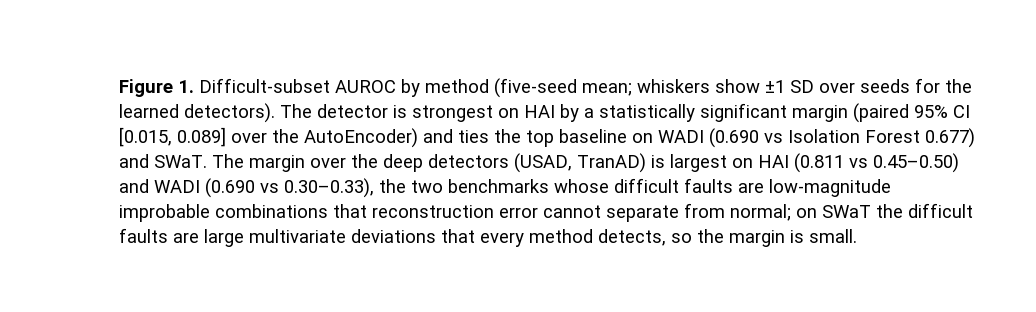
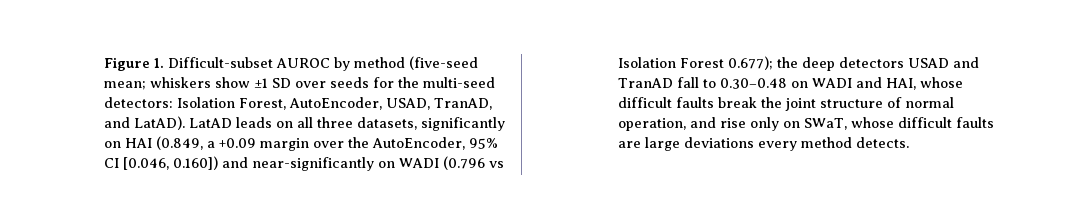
[118,103,970,123] [118,127,759,148] learned detectors). The detector is strongest on HAI by a statistically significant margin (paired 95% CI [0.015, 0.089] over the AutoEncoder) and ties the top baseline on WADI (0.690 -> [423,77,496,88] [104,97,493,110] [104,116,506,131] [104,136,499,151] [104,156,486,171] multi-seed detectors: Isolation Forest, AutoEncoder, USAD, TranAD, and LatAD). LatAD leads on all three datasets, significantly on HAI (0.849, a +0.09 margin over the AutoEncoder, 95% CI [0.046, 0.160]) and near-significantly on WADI (0.796
[924,128,975,148] [118,153,959,173] [118,178,891,198] [118,203,973,222] [118,228,857,247] 0.677) and SWaT. The margin over the deep detectors (USAD, TranAD) is largest on HAI (0.811 vs 0.45–0.50) and WADI (0.690 vs 0.30–0.33), the two benchmarks whose difficult faults are low-magnitude improbable combinations that reconstruction error cannot separate from normal; on SWaT the difficult faults are large multivariate deviations that every method detects, so the margin is small. -> [728,56,980,71] [618,77,964,90] [618,97,955,111] [618,117,995,131] [618,137,910,151] 0.677); the deep detectors USAD and TranAD fall to 0.30–0.48 on WADI and HAI, whose difficult faults break the joint structure of normal operation, and rise only on SWaT, whose difficult faults are large deviations every method detects.

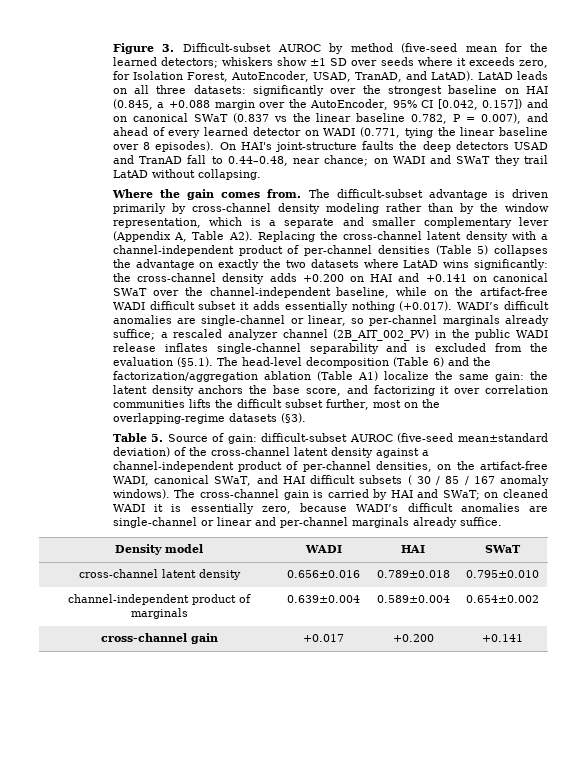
[154,58,165,68] 1. -> [162,44,175,52] 3.
[104,81,147,90] mean; -> [465,43,548,52] [112,57,218,68] mean for the learned detectors;
[373,77,496,88] [104,97,174,108] for the multi-seed detectors: -> [417,57,549,68] [112,71,130,80] where it exceeds zero, for
[357,117,506,131] [104,136,257,150] datasets, significantly on HAI (0.849, a +0.09 -> [193,85,548,96] [112,99,210,110] datasets: significantly over the strongest baseline on HAI (0.845, a +0.088
[123,156,505,171] [618,56,774,70] [0.046, 0.160]) and near-significantly on WADI (0.796 vs Isolation Forest 0.677); -> [437,99,548,110] [112,113,549,124] [112,127,548,138] [112,141,395,152] [0.042, 0.157]) and on canonical SWaT (0.837 vs the linear baseline 0.782, P = 0.007), and ahead of every learned detector on WADI (0.771, tying the linear baseline over 8 episodes). On HAI's joint-structure faults
[720,77,964,90] [618,97,955,111] [618,117,995,131] [618,137,910,151] 0.30–0.48 on WADI and HAI, whose difficult faults break the joint structure of normal operation, and rise only on SWaT, whose difficult faults are large deviations every method detects. -> [227,155,548,166] [112,169,261,180] [111,189,549,200] [112,203,549,214] [112,217,549,228] [112,231,548,242] [112,245,548,256] [112,259,548,270] [112,273,548,284] [112,287,548,298] [112,301,549,312] [112,315,549,326] [112,329,549,341] [112,343,548,354] [112,357,491,368] [112,371,548,382] [112,385,548,396] [112,399,440,410] [112,413,306,424] [112,433,548,444] [112,447,429,458] [112,461,548,472] [112,475,549,486] [112,489,548,500] [112,503,548,514] [112,517,502,528] [115,544,203,555] [304,545,342,553] [401,545,425,553] [485,545,521,553] [78,569,241,580] [287,570,360,578] [376,570,450,578] [466,570,539,578] [68,594,251,605] [130,608,188,619] [287,595,360,603] [376,595,450,603] [466,595,539,603] [100,633,218,644] [303,634,344,642] [392,634,434,642] [482,634,523,642] 0.44–0.48, near chance; on WADI and SWaT they trail LatAD without collapsing. // Where the gain comes from. The difficult-subset advantage is driven primarily by cross-channel density modeling rather than by the window representation, which is a separate and smaller complementary lever (Appendix A, Table A2). Replacing the cross-channel latent density with a channel-independent product of per-channel densities (Table 5) collapses the advantage on exactly the two datasets where LatAD wins significantly: the cross-channel density adds +0.200 on HAI and +0.141 on canonical SWaT over the channel-independent baseline, while on the artifact-free WADI difficult subset it adds essentially nothing (+0.017). WADI’s difficult anomalies are single-channel or linear, so per-channel marginals already suffice; a rescaled analyzer channel (2B_AIT_002_PV) in the public WADI release inflates single-channel separability and is excluded from the evaluation (§5.1). The head-level decomposition (Table 6) and the factorization/aggregation ablation (Table A1) localize the same gain: the latent density anchors the base score, and factorizing it over correlation communities lifts the difficult subset further, most on the overlapping-regime datasets (§3). // Table 5. Source of gain: difficult-subset AUROC (five-seed mean±standard deviation) of the cross-channel latent density against a channel-independent product of per-channel densities, on the artifact-free WADI, canonical SWaT, and HAI difficult subsets ( 30 / 85 / 167 anomaly windows). The cross-channel gain is carried by HAI and SWaT; on cleaned WADI it is essentially zero, because WADI’s difficult anomalies are single-channel or linear and per-channel marginals already suffice. // Density model | WADI | HAI | SWaT // cross-channel latent density | 0.656±0.016 | 0.789±0.018 | 0.795±0.010 // channel-independent product of marginals | 0.639±0.004 | 0.589±0.004 | 0.654±0.002 // cross-channel gain | +0.017 | +0.200 | +0.141

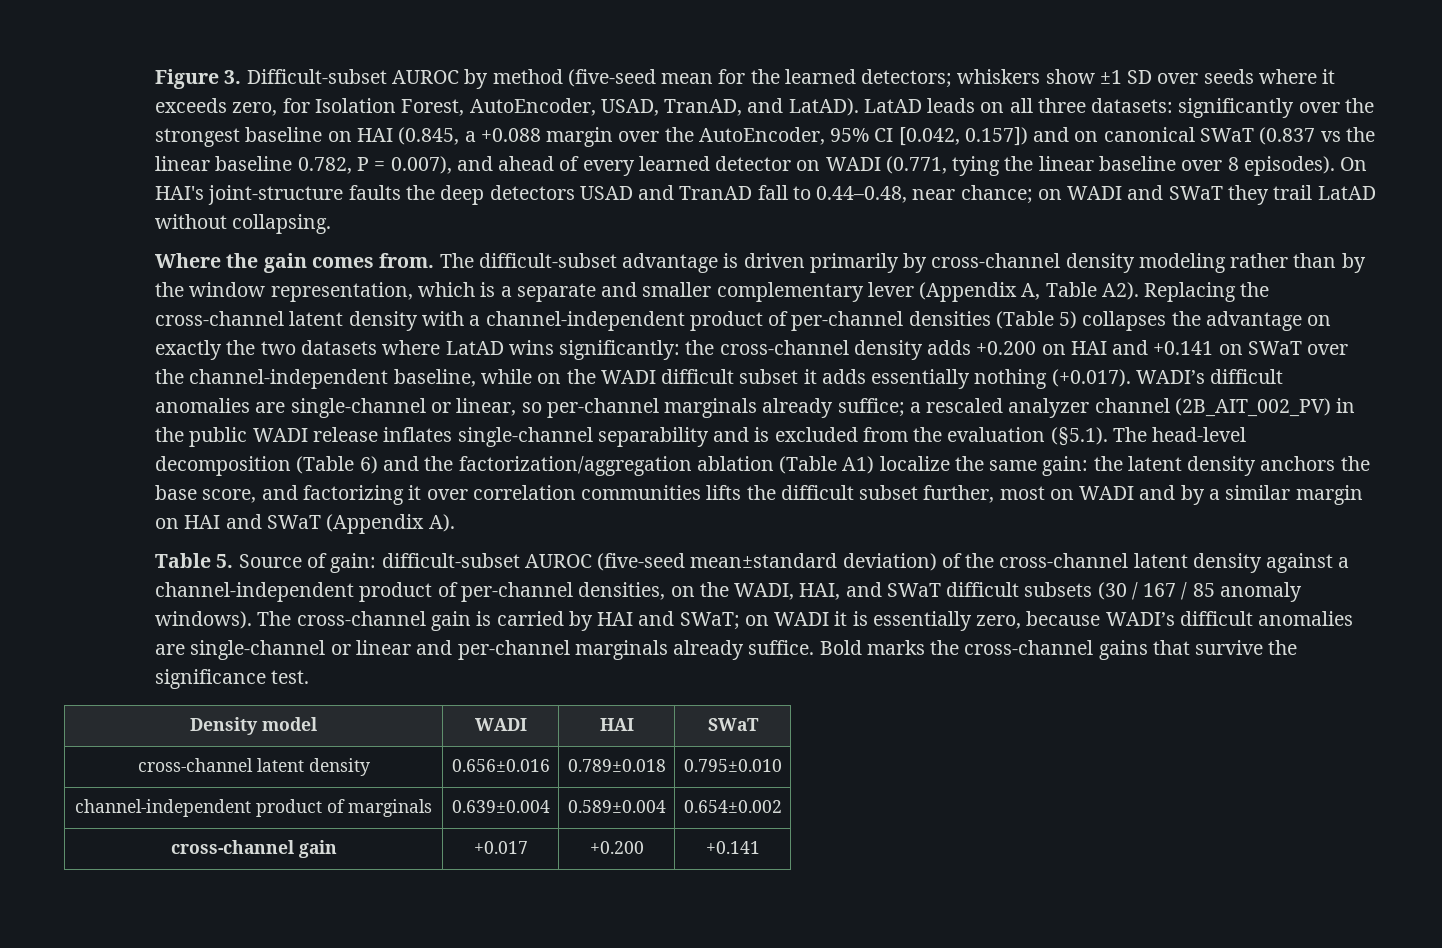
[492,273,548,282] canonical -> (1243, 349) none
[479,287,548,296] artifact-free -> (596, 376) none
[421,399,440,408] [112,413,306,424] the overlapping-regime datasets (§3). -> [1079,485,1363,505] [155,514,455,534] WADI and by a similar margin on HAI and SWaT (Appendix A).
[479,461,548,470] [112,475,495,486] artifact-free WADI, canonical SWaT, and HAI difficult subsets ( 30 / 85 / 167 -> [734,582,1215,600] WADI, HAI, and SWaT difficult subsets (30 / 167 / 85
[502,489,548,498] cleaned -> (769, 620) none
(502, 521) none -> [819,640,1298,660] [155,669,310,689] Bold marks the cross-channel gains that survive the significance test.

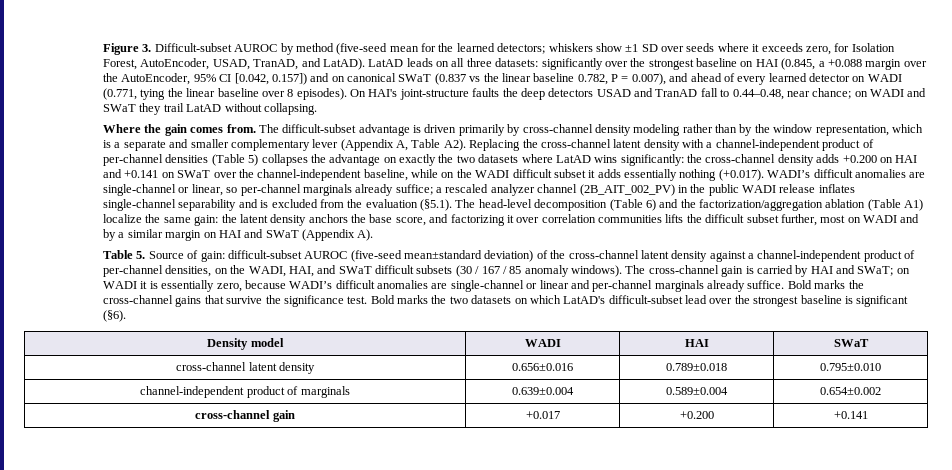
(310, 677) none -> [370,295,909,307] [103,310,127,322] Bold marks the two datasets on which LatAD's difficult-subset lead over the strongest baseline is significant (§6).

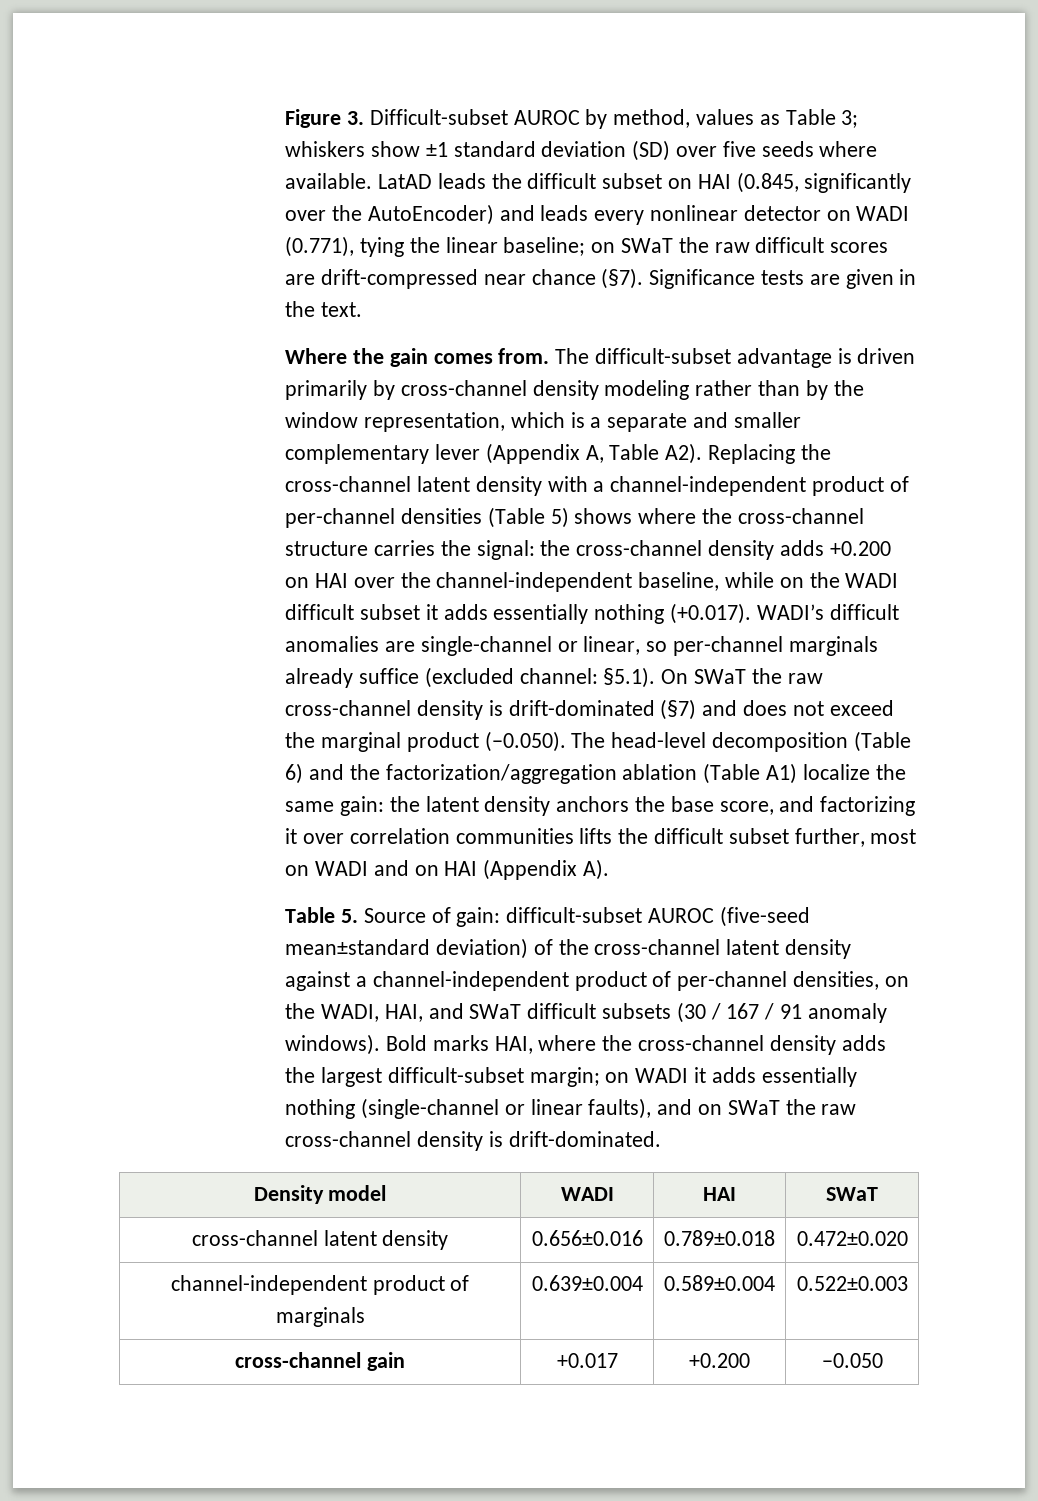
[295,43,895,55] [103,58,927,70] [103,73,807,85] method (five-seed mean for the learned detectors; whiskers show ±1 SD over seeds where it exceeds zero, for Isolation Forest, AutoEncoder, USAD, TranAD, and LatAD). LatAD leads on all three datasets: significantly over the strongest baseline on HAI (0.845, a +0.088 margin over the AutoEncoder, 95% CI [0.042, 0.157]) and on canonical SWaT (0.837 vs the linear baseline 0.782, P = 0.007), and ahead of every learned -> [613,109,859,128] [285,140,878,161] [285,172,912,193] [285,204,738,225] method, values as Table 3; whiskers show ±1 standard deviation (SD) over five seeds where available. LatAD leads the difficult subset on HAI (0.845, significantly over the AutoEncoder) and leads every nonlinear
[103,88,138,100] (0.771, -> [285,236,355,257] (0.771),
[217,88,927,100] [103,103,317,115] baseline over 8 episodes). On HAI's joint-structure faults the deep detectors USAD and TranAD fall to 0.44–0.48, near chance; on WADI and SWaT they trail LatAD without collapsing. -> [503,237,889,256] [285,268,917,289] [285,301,362,317] baseline; on SWaT the raw difficult scores are drift-compressed near chance (§7). Significance tests are given in the text.
[261,154,684,166] collapses the advantage on exactly the two datasets where LatAD wins significantly: -> [574,508,864,524] [285,540,535,560] shows where the cross-channel structure carries the signal:
[103,169,211,178] and +0.141 on SWaT -> (348, 580) none
[395,184,855,196] [103,199,453,211] suffice; a rescaled analyzer channel (2B_AIT_002_PV) in the public WADI release inflates single-channel separability and is excluded from the evaluation (§5.1). -> [358,667,823,688] [285,699,894,720] [285,731,566,752] suffice (excluded channel: §5.1). On SWaT the raw cross-channel density is drift-dominated (§7) and does not exceed the marginal product (−0.050).
[103,229,299,241] by a similar margin on HAI and SWaT -> [414,861,478,876] on HAI
[509,266,522,274] 85 -> [779,1004,802,1019] 91
[625,265,910,277] [103,280,864,292] [103,295,909,307] [103,310,127,322] The cross-channel gain is carried by HAI and SWaT; on WADI it is essentially zero, because WADI’s difficult anomalies are single-channel or linear and per-channel marginals already suffice. Bold marks the cross-channel gains that survive the significance test. Bold marks the two datasets on which LatAD's difficult-subset lead over the strongest baseline is significant (§6). -> [385,1035,886,1055] [285,1067,857,1087] [285,1098,857,1119] [285,1131,661,1151] Bold marks HAI, where the cross-channel density adds the largest difficult-subset margin; on WADI it adds essentially nothing (single-channel or linear faults), and on SWaT the raw cross-channel density is drift-dominated.
[820,363,882,371] 0.795±0.010 -> [796,1231,908,1246] 0.472±0.020
[820,387,882,395] 0.654±0.002 -> [796,1276,908,1291] 0.522±0.003
[833,411,868,419] +0.141 -> [821,1353,883,1368] −0.050

